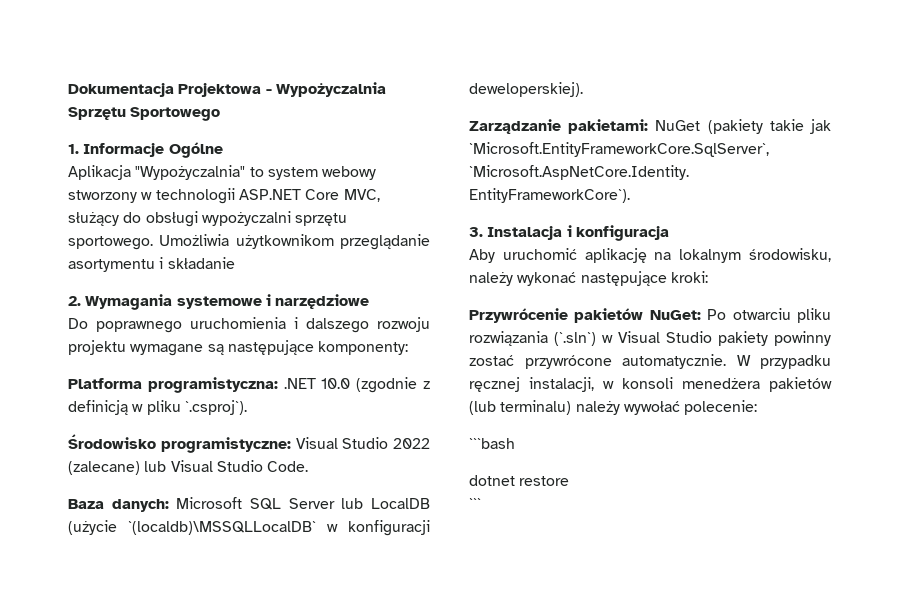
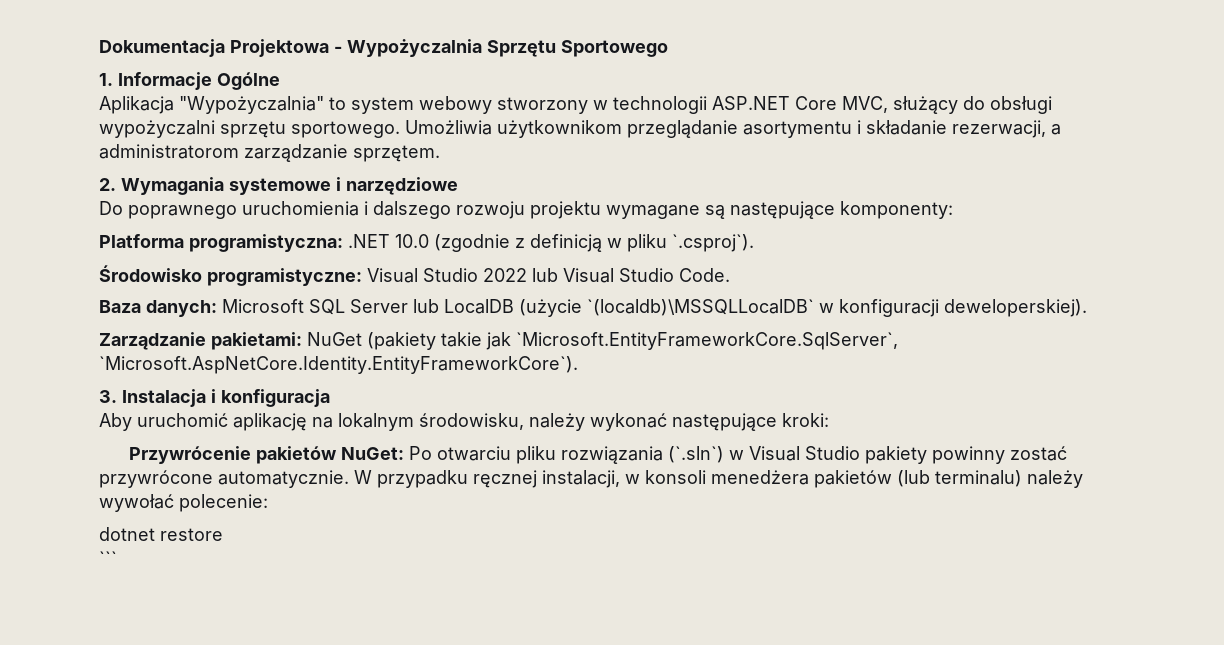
(235, 263) none -> [952,120,1061,138] [99,144,440,162] rezerwacji, a administratorom zarządzanie sprzętem.
[68,461,140,475] (zalecane) -> (527, 275) none
[469,438,515,449] // ```bash -> (268, 503) none

